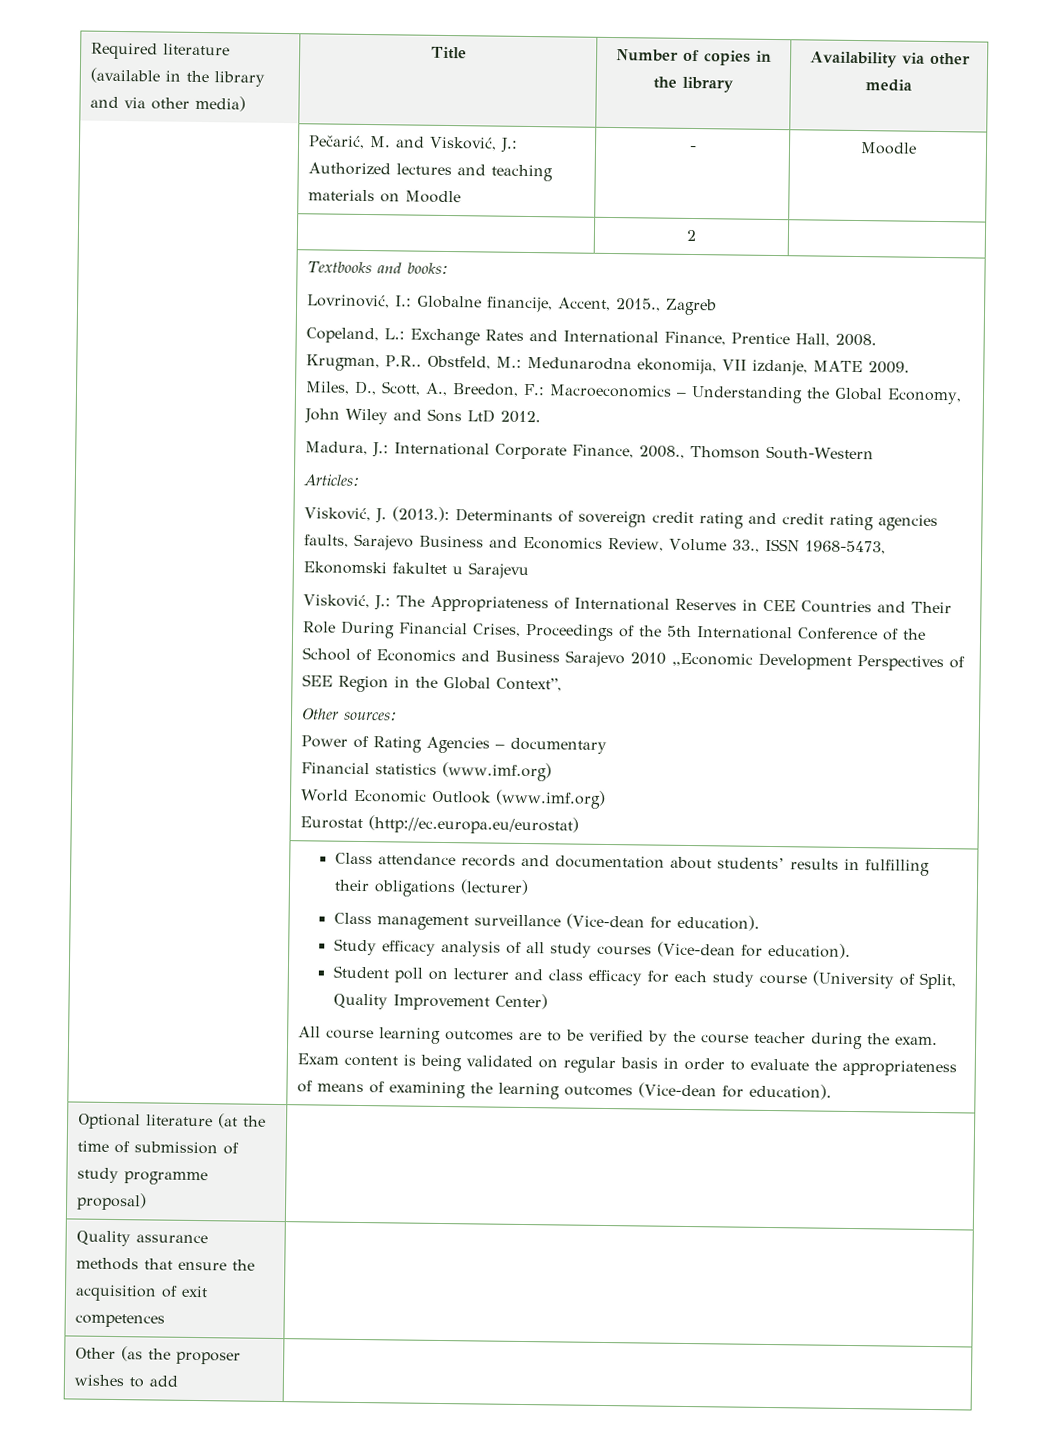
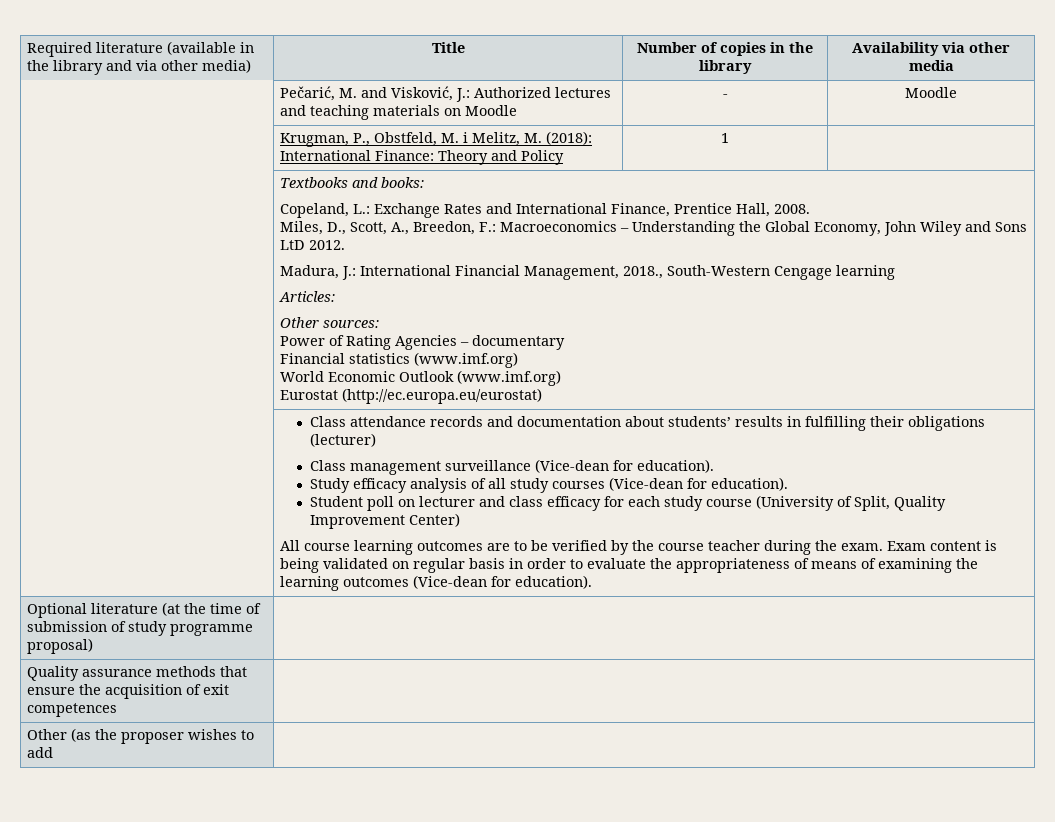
[686,229,697,242] [307,261,450,275] [307,294,718,316] | 2 | // | Textbooks and books: // Lovrinović, I.: Globalne financije, Accent, 2015., Zagreb -> [279,131,592,147] [279,150,564,165] [721,133,729,143] [279,177,424,188] Krugman, P., Obstfeld, M. i Melitz, M. (2018): International Finance: Theory and Policy | 1 | // | Textbooks and books:
[306,354,911,376] // Krugman, P.R.. Obstfeld, M.: Međunarodna ekonomija, VII izdanje, MATE 2009. -> (810, 209) none
[495,443,762,460] Corporate Finance, 2008., Thomson -> [454,265,663,280] Financial Management, 2018.,
(875, 453) none -> [773,265,895,280] Cengage learning
[304,506,939,532] [304,533,887,555] [303,561,530,580] [303,594,953,614] [303,620,927,642] [302,647,966,672] [302,674,563,693] // Visković, J. (2013.): Determinants of sovereign credit rating and credit rating agencies faults, Sarajevo Business and Economics Review, Volume 33., ISSN 1968-5473, Ekonomski fakultet u Sarajevu // Visković, J.: The Appropriateness of International Reserves in CEE Countries and Their Role During Financial Crises, Proceedings of the 5th International Conference of the School of Economics and Business Sarajevo 2010 „Economic Development Perspectives of SEE Region in the Global Context”, -> (335, 296) none

